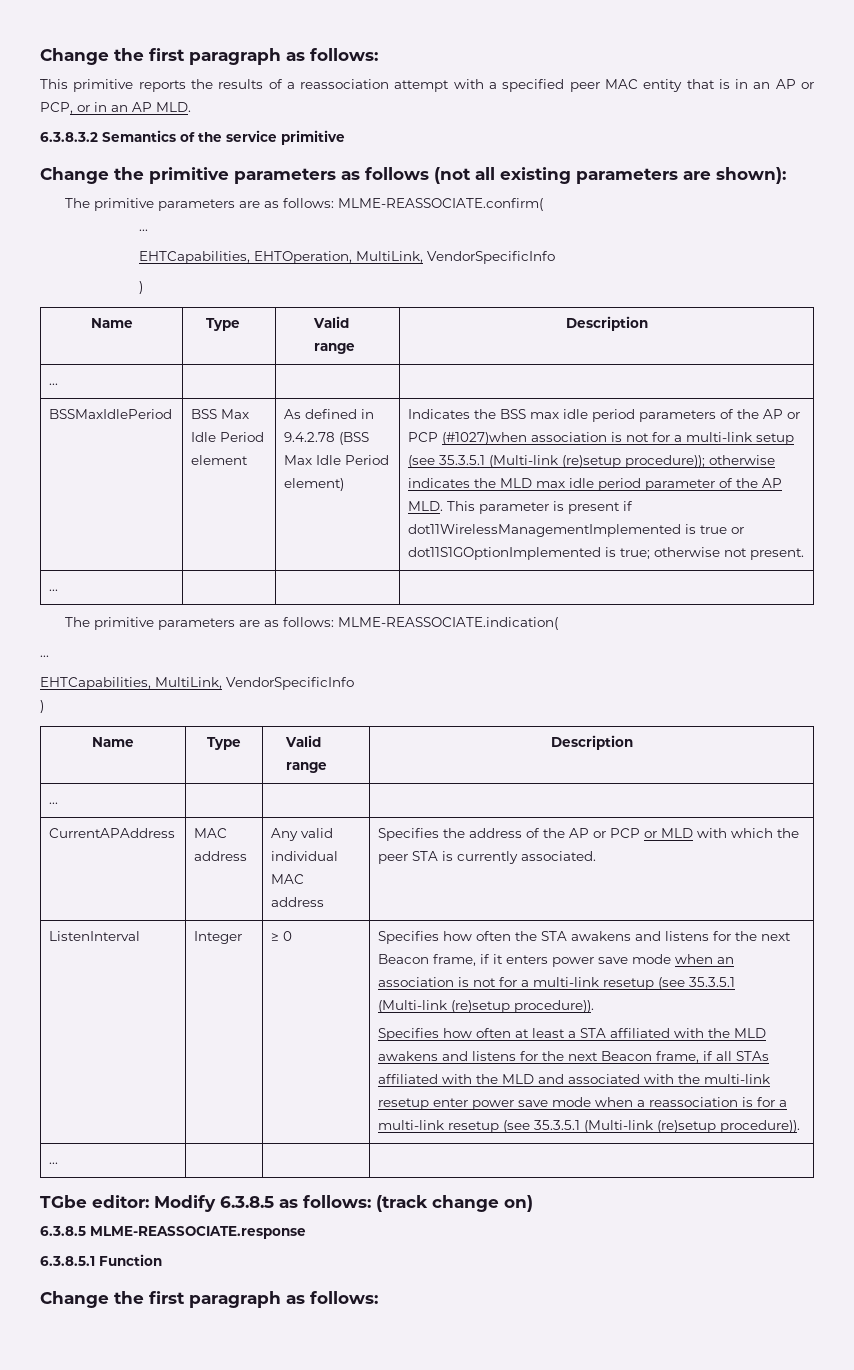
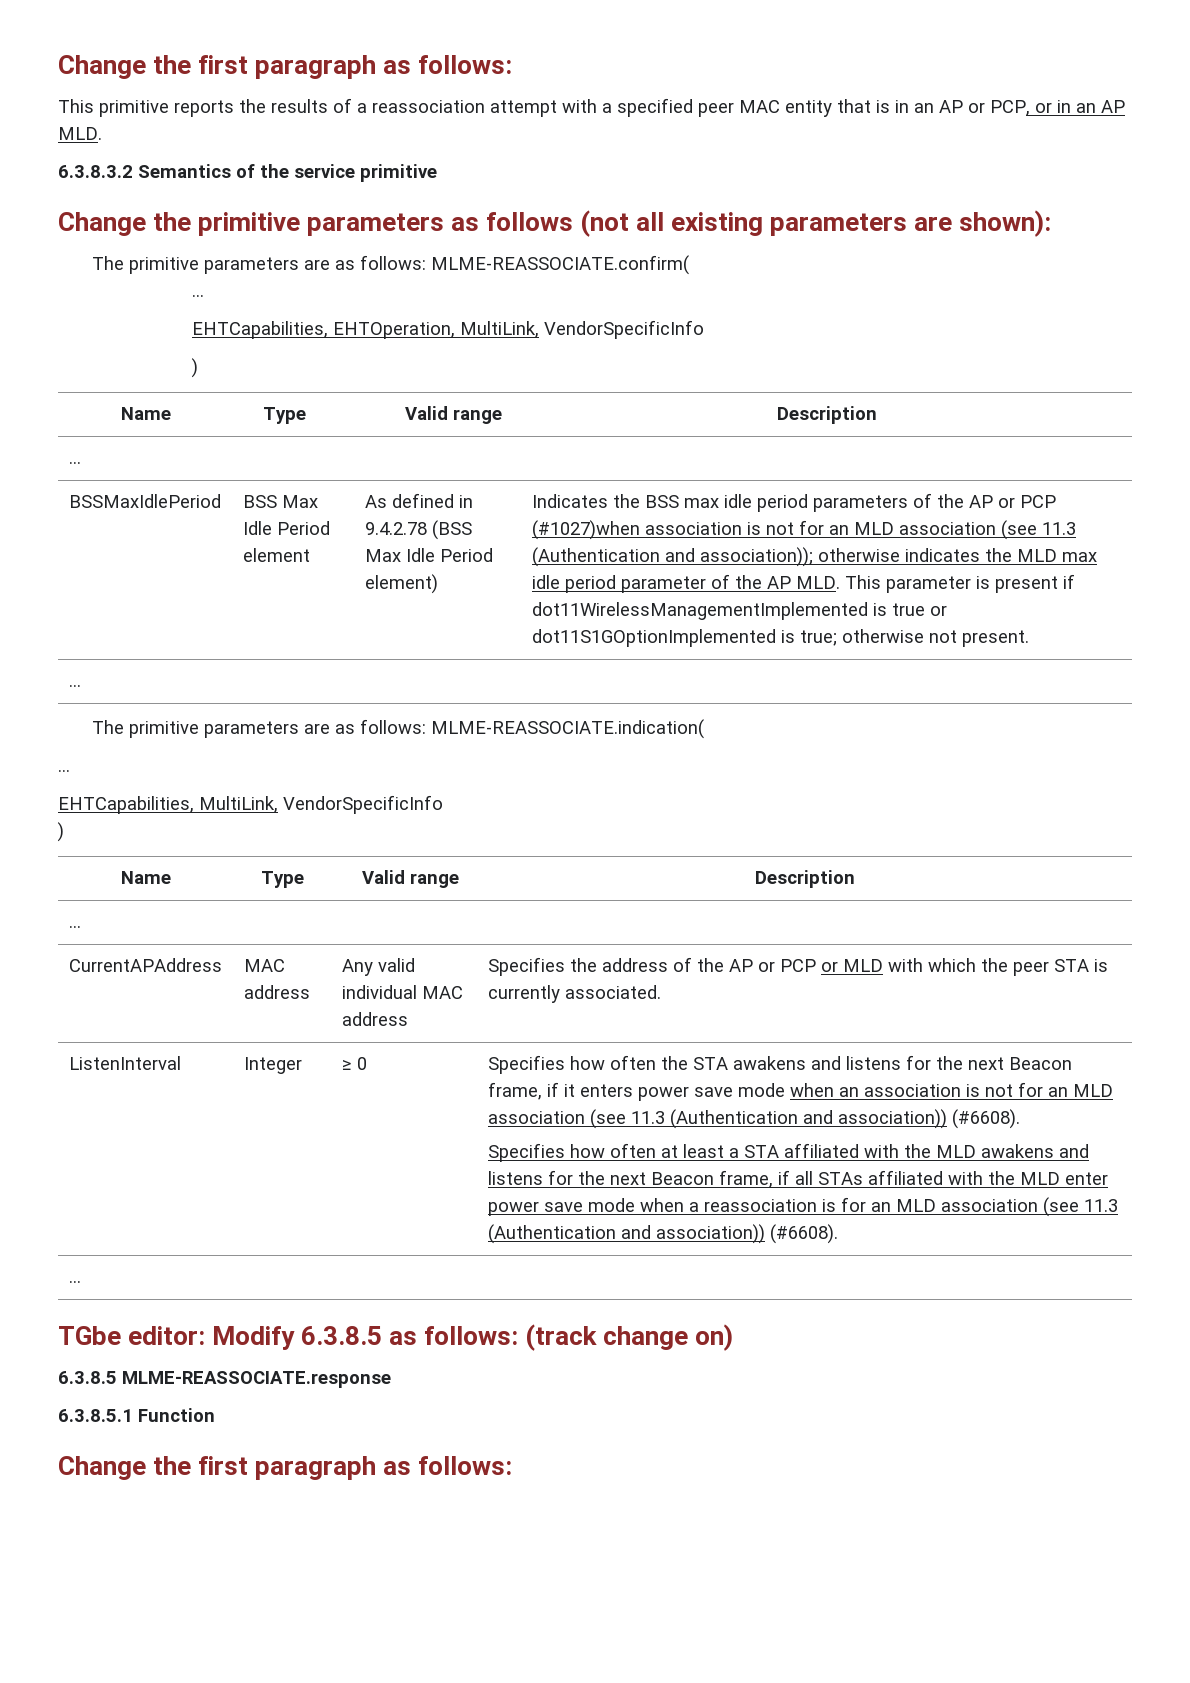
[674,432,795,445] [408,455,706,468] a multi-link setup (see 35.3.5.1 (Multi-link (re)setup procedure)); -> [828,520,1076,540] [531,547,813,567] an MLD association (see 11.3 (Authentication and association));
[521,977,736,990] [378,1000,595,1013] a multi-link resetup (see 35.3.5.1 (Multi-link (re)setup procedure)). -> [1047,1084,1113,1097] [487,1109,1020,1129] an MLD association (see 11.3 (Authentication and association)) (#6608).
[538,1074,771,1084] [378,1098,430,1110] and associated with the multi-link resetup -> (1060, 1178) none
[779,1100,788,1107] [378,1120,801,1133] a multi-link resetup (see 35.3.5.1 (Multi-link (re)setup procedure)). -> [870,1197,1118,1217] [487,1224,838,1244] an MLD association (see 11.3 (Authentication and association)) (#6608).

